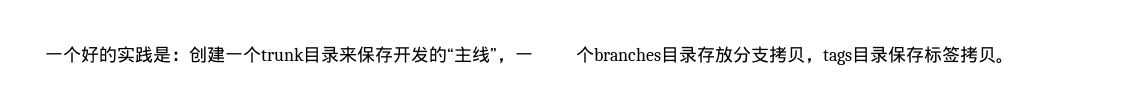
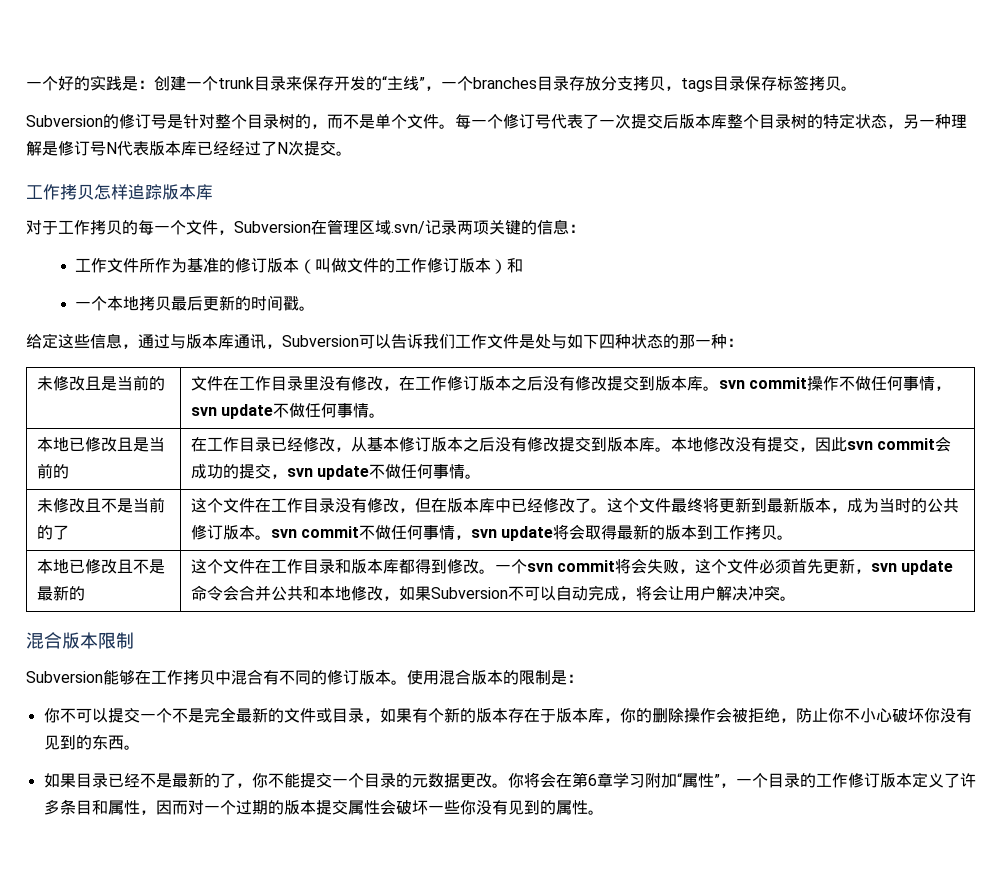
(1014, 61) none -> [26,113,967,129] [26,140,352,156] [26,184,213,200] [26,219,585,235] [75,257,524,274] [75,295,316,311] [26,333,743,349] [36,375,165,391] [190,375,951,391] [190,403,385,419] [36,436,165,452] [36,463,69,479] [190,436,951,452] [190,464,481,480] [36,497,165,513] [36,525,69,540] [190,497,959,513] [190,524,794,541] [36,558,165,574] [36,585,85,601] [190,558,954,575] [190,585,796,601] [26,632,134,649] [26,669,583,685] [43,707,972,723] [43,735,140,750] [43,772,976,788] [43,799,604,815] // Subversion的修订号是针对整个目录树的，而不是单个文件。每一个修订号代表了一次提交后版本库整个目录树的特定状态，另一种理解是修订号N代表版本库已经经过了N次提交。 // 工作拷贝怎样追踪版本库 // 对于工作拷贝的每一个文件，Subversion在管理区域.svn/记录两项关键的信息： // 工作文件所作为基准的修订版本（叫做文件的工作修订版本）和 // 一个本地拷贝最后更新的时间戳。 // 给定这些信息，通过与版本库通讯，Subversion可以告诉我们工作文件是处与如下四种状态的那一种： // 未修改且是当前的 | 文件在工作目录里没有修改，在工作修订版本之后没有修改提交到版本库。svn commit操作不做任何事情，svn update不做任何事情。 // 本地已修改且是当前的 | 在工作目录已经修改，从基本修订版本之后没有修改提交到版本库。本地修改没有提交，因此svn commit会成功的提交，svn update不做任何事情。 // 未修改且不是当前的了 | 这个文件在工作目录没有修改，但在版本库中已经修改了。这个文件最终将更新到最新版本，成为当时的公共修订版本。svn commit不做任何事情，svn update将会取得最新的版本到工作拷贝。 // 本地已修改且不是最新的 | 这个文件在工作目录和版本库都得到修改。一个svn commit将会失败，这个文件必须首先更新，svn update命令会合并公共和本地修改，如果Subversion不可以自动完成，将会让用户解决冲突。 // 混合版本限制 // Subversion能够在工作拷贝中混合有不同的修订版本。使用混合版本的限制是： // 你不可以提交一个不是完全最新的文件或目录，如果有个新的版本存在于版本库，你的删除操作会被拒绝，防止你不小心破坏你没有见到的东西。 // 如果目录已经不是最新的了，你不能提交一个目录的元数据更改。你将会在第6章学习附加“属性”，一个目录的工作修订版本定义了许多条目和属性，因而对一个过期的版本提交属性会破坏一些你没有见到的属性。

